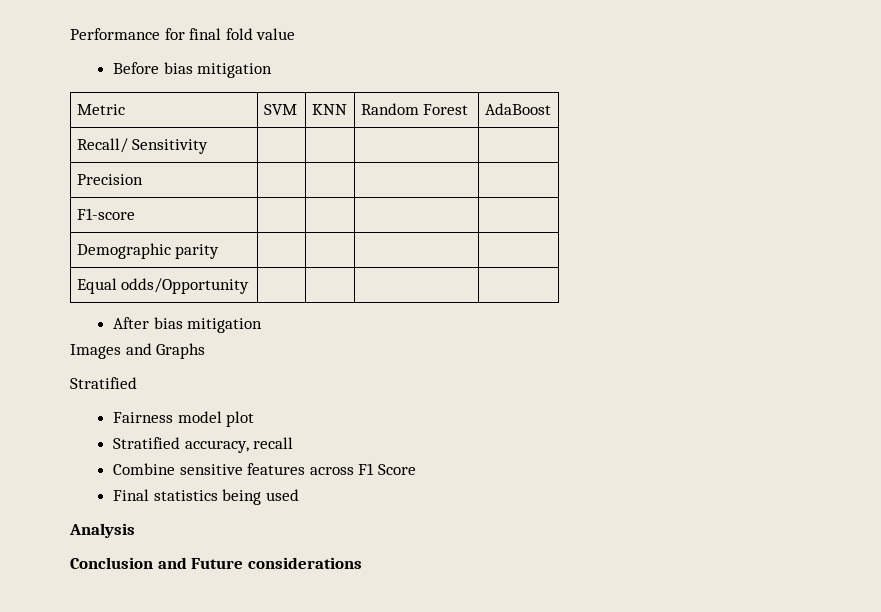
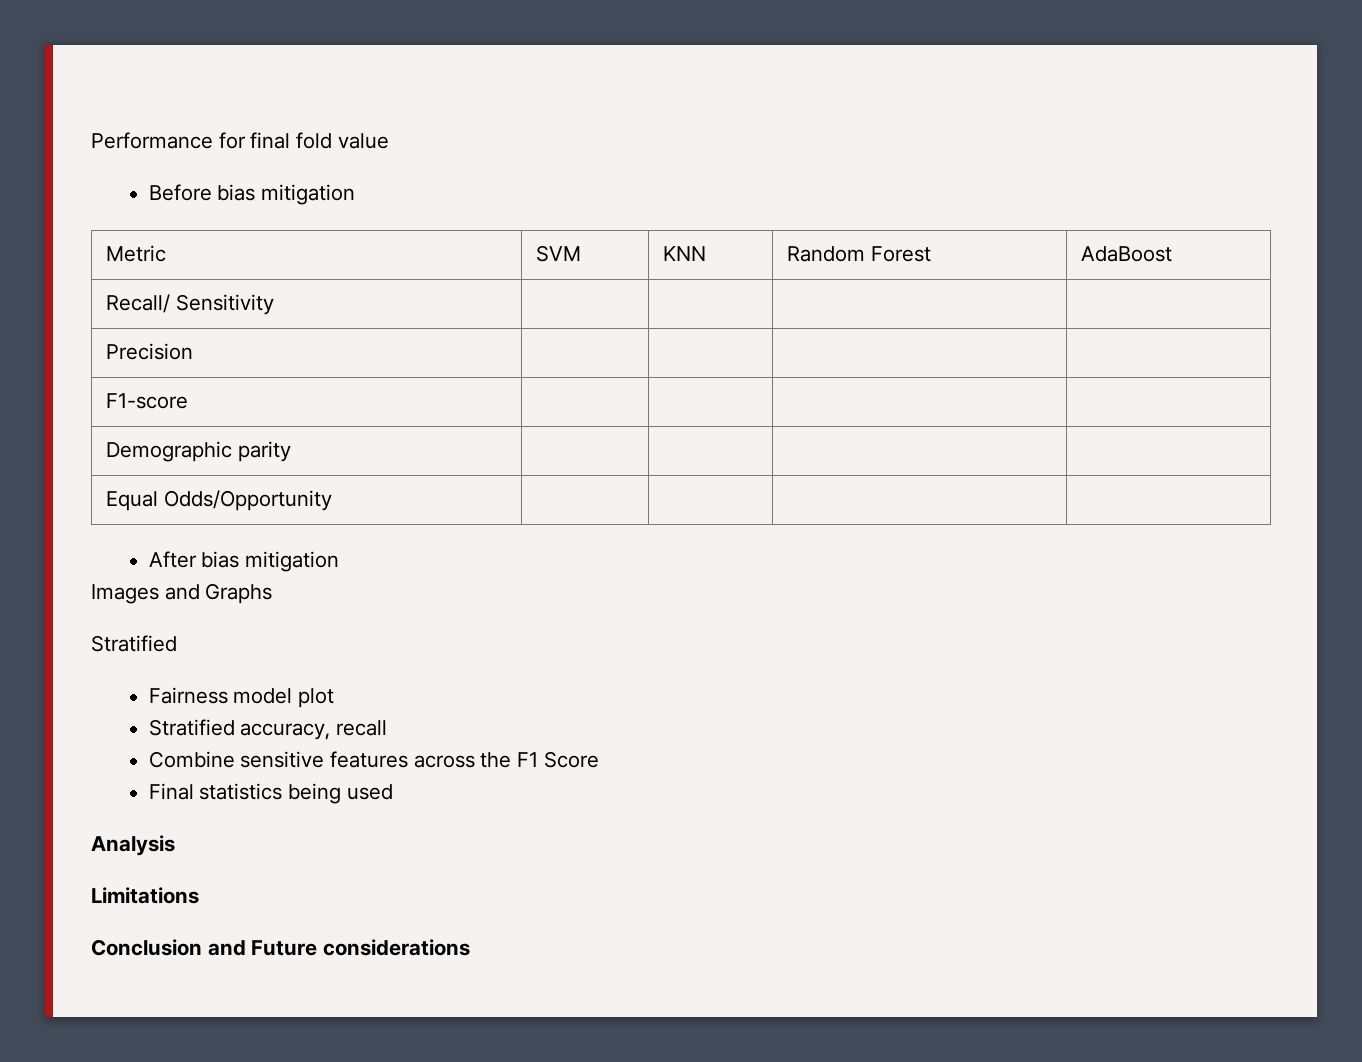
[121,278,250,294] odds/Opportunity -> [163,490,332,511] Odds/Opportunity
(354, 471) none -> [480,752,512,768] the
(135, 530) none -> [91,887,199,904] // Limitations

